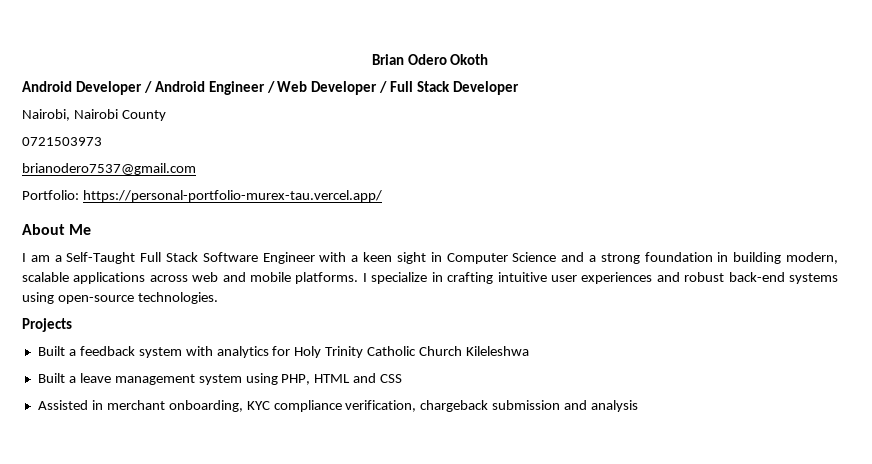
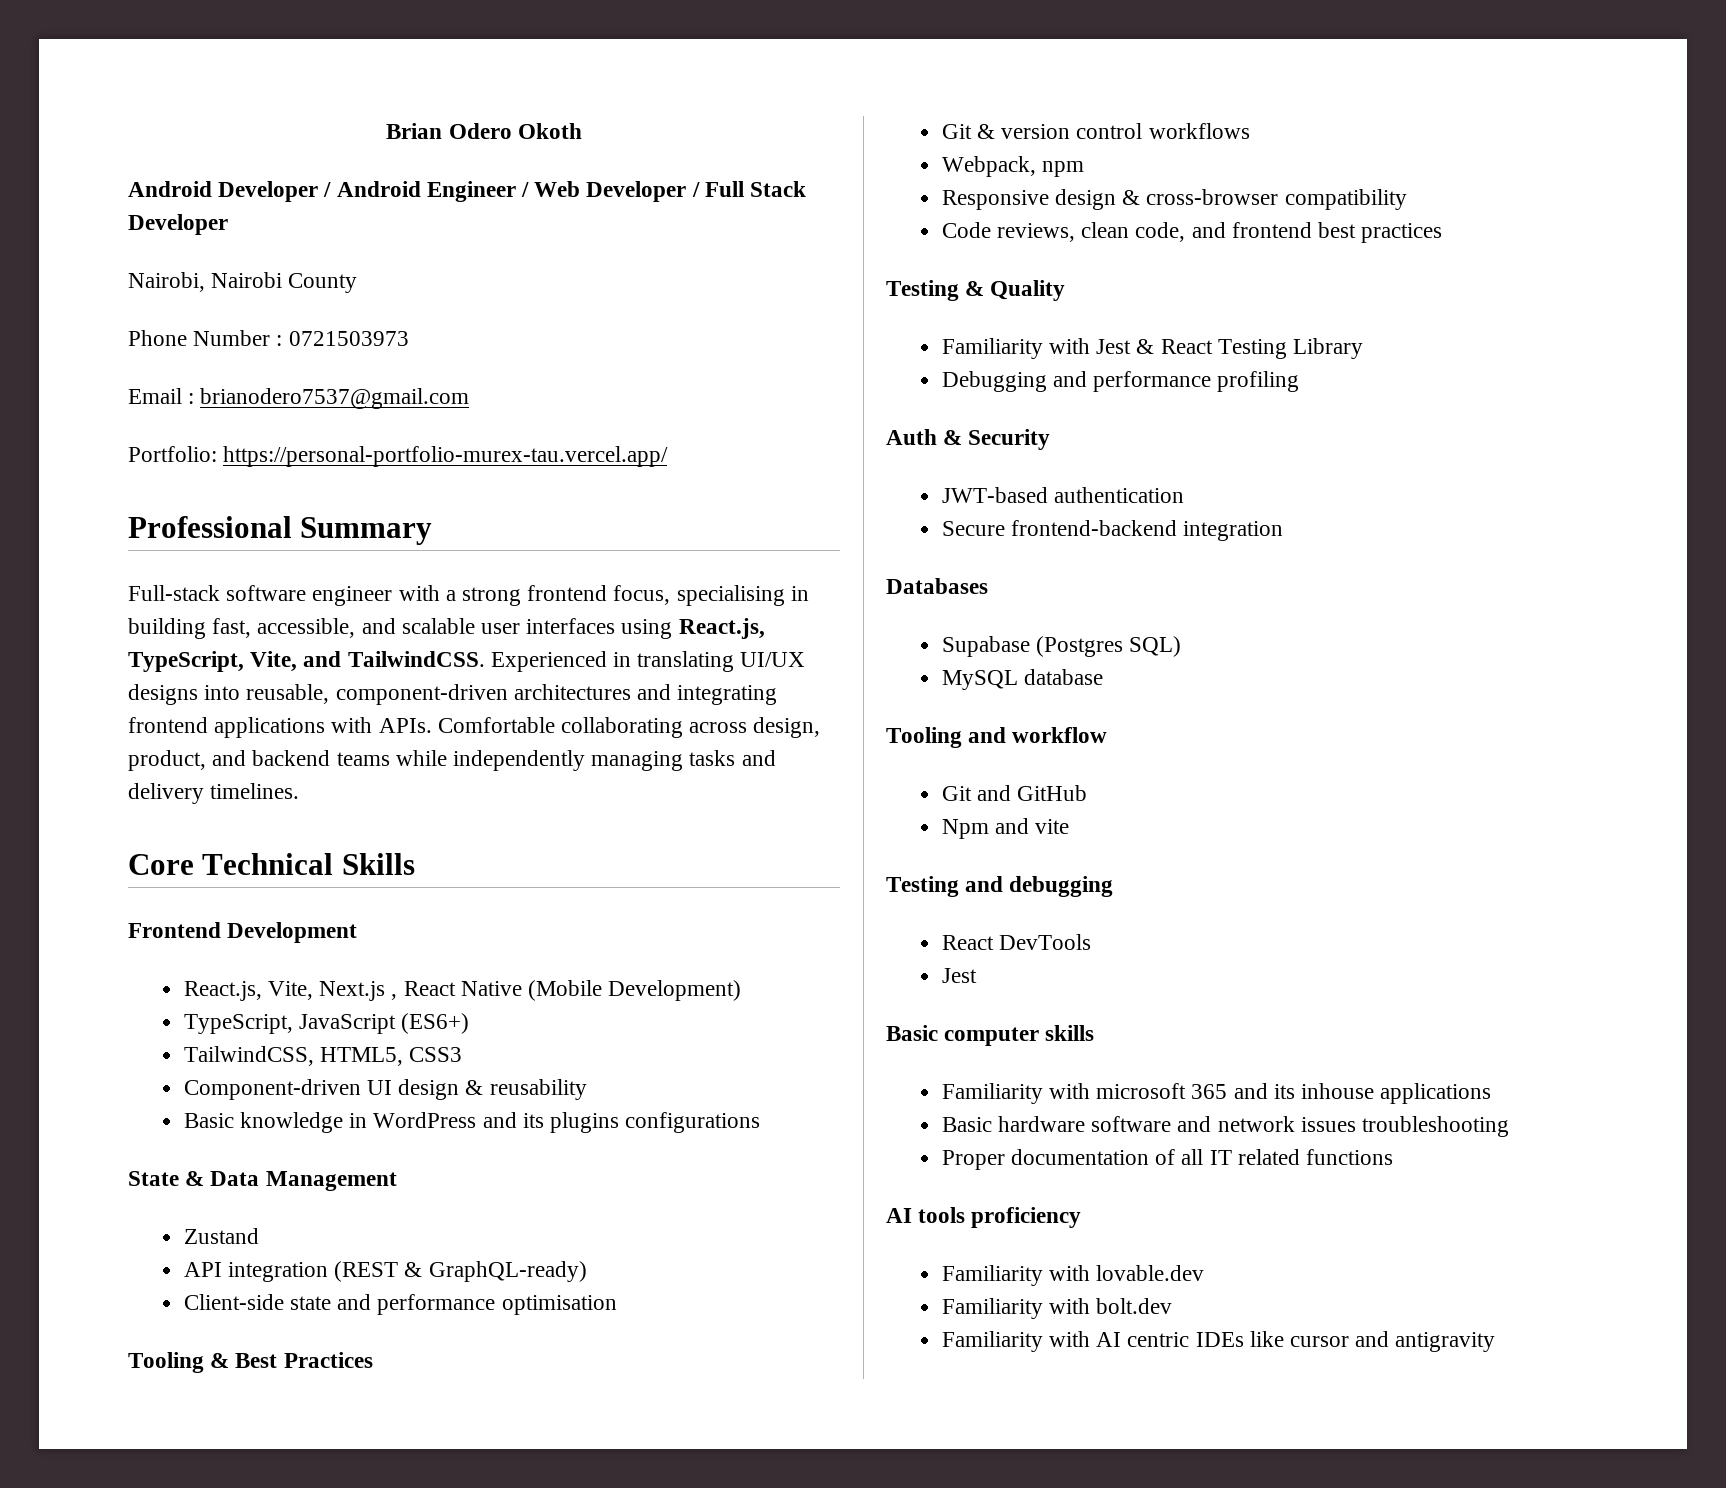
(166, 115) none -> [128,330,283,346] Phone Number :
(102, 141) none -> [128,388,195,404] Email :
[22,224,92,235] [22,252,839,264] [22,272,838,284] [22,292,218,304] [22,318,72,332] [37,346,530,358] [37,373,403,385] [37,400,639,412] About Me // I am a Self-Taught Full Stack Software Engineer with a keen sight in Computer Science and a strong foundation in building modern, scalable applications across web and mobile platforms. I specialize in crafting intuitive user experiences and robust back-end systems using open-source technologies. // Projects // Built a feedback system with analytics for Holy Trinity Catholic Church Kileleshwa // Built a leave management system using PHP, HTML and CSS // Assisted in merchant onboarding, KYC compliance verification, chargeback submission and analysis -> [128,516,433,545] [128,585,809,606] [128,618,765,639] [128,651,806,672] [128,684,778,705] [128,717,821,738] [128,750,776,771] [128,783,300,804] [128,853,415,875] [128,922,358,943] [183,980,742,1001] [183,1013,470,1034] [183,1046,463,1066] [183,1079,587,1100] [183,1112,761,1133] [128,1171,397,1191] [183,1228,259,1244] [183,1261,587,1282] [183,1294,617,1315] [128,1352,373,1373] [941,123,1250,139] [941,156,1084,177] [941,189,1407,210] [941,222,1443,243] [886,280,1066,301] [941,338,1363,359] [941,371,1300,392] [886,429,1051,450] [941,487,1184,503] [941,520,1284,541] [886,578,988,594] [941,636,1182,657] [941,669,1103,690] [886,727,1108,748] [941,785,1088,801] [941,818,1070,839] [886,876,1114,897] [941,934,1091,950] [941,968,977,983] [886,1025,1095,1046] [941,1083,1492,1104] [941,1116,1509,1137] [941,1149,1393,1170] [886,1207,1082,1228] [941,1265,1205,1286] [941,1298,1173,1319] [941,1331,1496,1352] Professional Summary // Full‑stack software engineer with a strong frontend focus, specialising in building fast, accessible, and scalable user interfaces using React.js, TypeScript, Vite, and TailwindCSS. Experienced in translating UI/UX designs into reusable, component‑driven architectures and integrating frontend applications with APIs. Comfortable collaborating across design, product, and backend teams while independently managing tasks and delivery timelines. // Core Technical Skills // Frontend Development // React.js, Vite, Next.js , React Native (Mobile Development) // TypeScript, JavaScript (ES6+) // TailwindCSS, HTML5, CSS3 // Component‑driven UI design & reusability // Basic knowledge in WordPress and its plugins configurations // State & Data Management // Zustand // API integration (REST & GraphQL‑ready) // Client‑side state and performance optimisation // Tooling & Best Practices // Git & version control workflows // Webpack, npm // Responsive design & cross‑browser compatibility // Code reviews, clean code, and frontend best practices // Testing & Quality // Familiarity with Jest & React Testing Library // Debugging and performance profiling // Auth & Security // JWT‑based authentication // Secure frontend‑backend integration // Databases // Supabase (Postgres SQL) // MySQL database // Tooling and workflow // Git and GitHub // Npm and vite // Testing and debugging // React DevTools // Jest // Basic computer skills // Familiarity with microsoft 365 and its inhouse applications // Basic hardware software and network issues troubleshooting // Proper documentation of all IT related functions // AI tools proficiency // Familiarity with lovable.dev // Familiarity with bolt.dev // Familiarity with AI centric IDEs like cursor and antigravity

